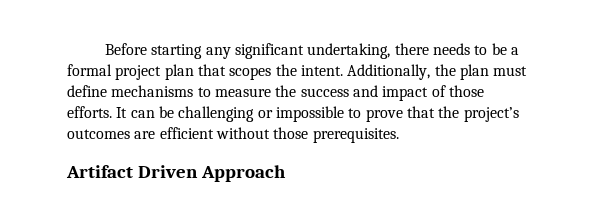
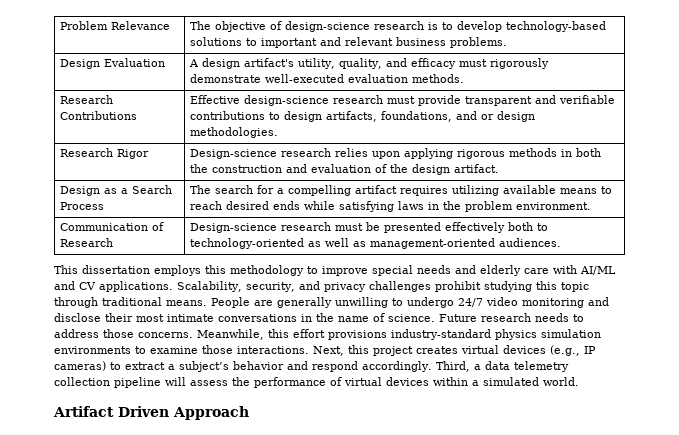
[105,43,519,59] [67,64,528,80] [67,85,484,101] [67,106,519,122] [67,127,399,143] Before starting any significant undertaking, there needs to be a formal project plan that scopes the intent. Additionally, the plan must define mechanisms to measure the success and impact of those efforts. It can be challenging or impossible to prove that the project’s outcomes are efficient without those prerequisites. -> [60,21,171,30] [190,21,607,32] [190,37,508,48] [60,58,166,69] [189,58,550,69] [190,74,465,83] [60,95,114,104] [60,111,138,120] [190,95,616,106] [190,111,536,122] [190,127,279,138] [60,148,150,159] [190,148,602,159] [190,164,500,175] [60,185,173,196] [60,202,105,210] [190,185,613,196] [190,201,592,212] [60,222,165,231] [60,238,114,247] [190,222,549,233] [190,238,562,249] [54,265,616,276] [54,281,589,292] [54,297,609,308] [54,313,584,322] [54,329,601,340] [54,345,596,356] [54,361,569,372] [54,377,579,388] Problem Relevance | The objective of design-science research is to develop technology-based solutions to important and relevant business problems. // Design Evaluation | A design artifact's utility, quality, and efficacy must rigorously demonstrate well-executed evaluation methods. // Research Contributions | Effective design-science research must provide transparent and verifiable contributions to design artifacts, foundations, and or design methodologies. // Research Rigor | Design-science research relies upon applying rigorous methods in both the construction and evaluation of the design artifact. // Design as a Search Process | The search for a compelling artifact requires utilizing available means to reach desired ends while satisfying laws in the problem environment. // Communication of Research | Design-science research must be presented effectively both to technology-oriented as well as management-oriented audiences. // This dissertation employs this methodology to improve special needs and elderly care with AI/ML and CV applications. Scalability, security, and privacy challenges prohibit studying this topic through traditional means. People are generally unwilling to undergo 24/7 video monitoring and disclose their most intimate conversations in the name of science. Future research needs to address those concerns. Meanwhile, this effort provisions industry-standard physics simulation environments to examine those interactions. Next, this project creates virtual devices (e.g., IP cameras) to extract a subject’s behavior and respond accordingly. Third, a data telemetry collection pipeline will assess the performance of virtual devices within a simulated world.

